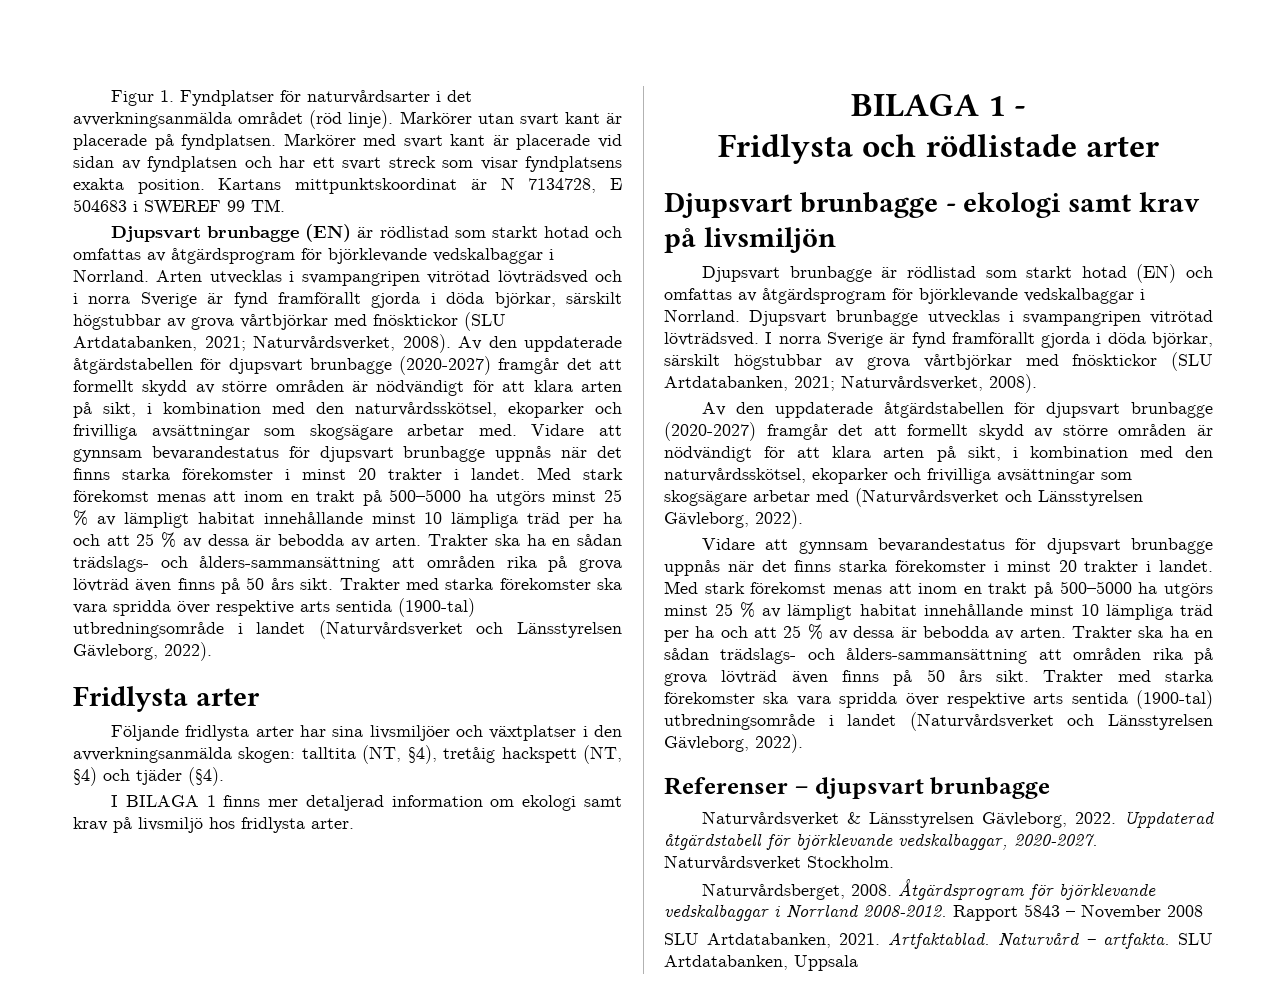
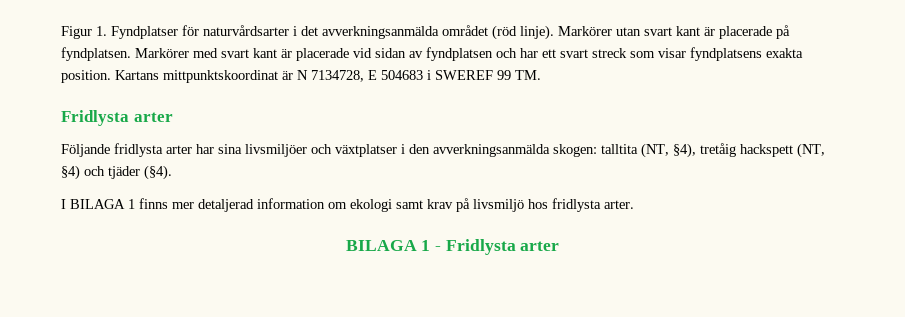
[111,224,623,242] [73,248,554,264] [73,269,622,286] [73,292,622,308] [73,312,506,331] [73,334,622,353] [73,356,622,375] [73,380,622,396] [73,402,622,418] [73,424,622,440] [73,446,622,462] [73,467,623,480] [73,489,622,506] [73,510,622,528] [73,532,622,548] [73,556,622,572] [73,577,623,594] [73,598,475,617] [73,620,622,639] [73,642,212,661] // Djupsvart brunbagge (EN) är rödlistad som starkt hotad och omfattas av åtgärdsprogram för björklevande vedskalbaggar i Norrland. Arten utvecklas i svampangripen vitrötad lövträdsved och i norra Sverige är fynd framförallt gjorda i döda björkar, särskilt högstubbar av grova vårtbjörkar med fnösktickor (SLU Artdatabanken, 2021; Naturvårdsverket, 2008). Av den uppdaterade åtgärdstabellen för djupsvart brunbagge (2020-2027) framgår det att formellt skydd av större områden är nödvändigt för att klara arten på sikt, i kombination med den naturvårdsskötsel, ekoparker och frivilliga avsättningar som skogsägare arbetar med. Vidare att gynnsam bevarandestatus för djupsvart brunbagge uppnås när det finns starka förekomster i minst 20 trakter i landet. Med stark förekomst menas att inom en trakt på 500–5000 ha utgörs minst 25 % av lämpligt habitat innehållande minst 10 lämpliga träd per ha och att 25 % av dessa är bebodda av arten. Trakter ska ha en sådan trädslags- och ålders-sammansättning att områden rika på grova lövträd även finns på 50 års sikt. Trakter med starka förekomster ska vara spridda över respektive arts sentida (1900-tal) utbredningsområde i landet (Naturvårdsverket och Länsstyrelsen Gävleborg, 2022). -> (541, 75) none
[718,134,1159,164] [664,192,1201,218] [664,227,836,253] [702,264,1213,283] [664,288,1145,304] [664,309,1213,326] [664,332,1213,348] [664,352,1213,371] [664,374,1037,393] [702,402,1213,418] [664,422,1213,441] [664,446,1213,462] [664,468,1132,484] [664,488,1143,507] [664,510,803,529] [702,538,1213,554] [664,560,1213,576] [664,581,1213,598] [664,602,1213,620] [664,624,1213,642] [664,648,1213,664] [664,669,1213,686] [664,690,1213,709] [664,712,1213,731] [664,734,803,753] [664,777,1051,799] [702,811,1215,828] [664,833,1098,850] [664,855,894,870] [702,879,1157,900] [664,904,1203,921] [664,932,1213,949] [664,955,858,971] // Fridlysta och rödlistade arter // Djupsvart brunbagge - ekologi samt krav på livsmiljön // Djupsvart brunbagge är rödlistad som starkt hotad (EN) och omfattas av åtgärdsprogram för björklevande vedskalbaggar i Norrland. Djupsvart brunbagge utvecklas i svampangripen vitrötad lövträdsved. I norra Sverige är fynd framförallt gjorda i döda björkar, särskilt högstubbar av grova vårtbjörkar med fnösktickor (SLU Artdatabanken, 2021; Naturvårdsverket, 2008). // Av den uppdaterade åtgärdstabellen för djupsvart brunbagge (2020-2027) framgår det att formellt skydd av större områden är nödvändigt för att klara arten på sikt, i kombination med den naturvårdsskötsel, ekoparker och frivilliga avsättningar som skogsägare arbetar med (Naturvårdsverket och Länsstyrelsen Gävleborg, 2022). // Vidare att gynnsam bevarandestatus för djupsvart brunbagge uppnås när det finns starka förekomster i minst 20 trakter i landet. Med stark förekomst menas att inom en trakt på 500–5000 ha utgörs minst 25 % av lämpligt habitat innehållande minst 10 lämpliga träd per ha och att 25 % av dessa är bebodda av arten. Trakter ska ha en sådan trädslags- och ålders-sammansättning att områden rika på grova lövträd även finns på 50 års sikt. Trakter med starka förekomster ska vara spridda över respektive arts sentida (1900-tal) utbredningsområde i landet (Naturvårdsverket och Länsstyrelsen Gävleborg, 2022). // Referenser – djupsvart brunbagge // Naturvårdsverket & Länsstyrelsen Gävleborg, 2022. Uppdaterad åtgärdstabell för björklevande vedskalbaggar, 2020-2027. Naturvårdsverket Stockholm. // Naturvårdsberget, 2008. Åtgärdsprogram för björklevande vedskalbaggar i Norrland 2008-2012. Rapport 5843 – November 2008 // SLU Artdatabanken, 2021. Artfaktablad. Naturvård – artfakta. SLU Artdatabanken, Uppsala -> [445,239,560,255] Fridlysta arter

